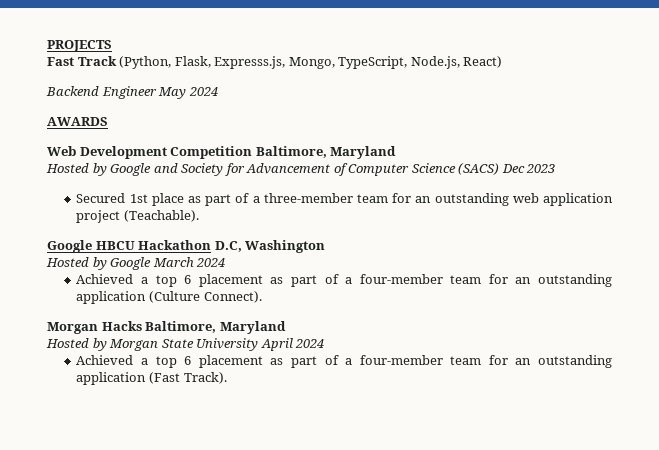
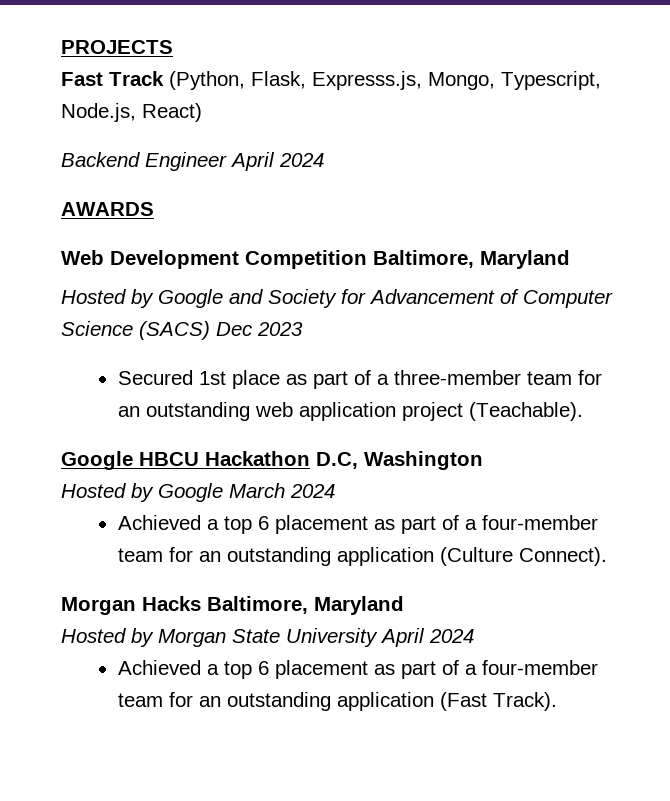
[338,56,408,69] TypeScript, -> [501,71,601,90] Typescript,
[158,87,187,99] May -> [230,152,275,171] April

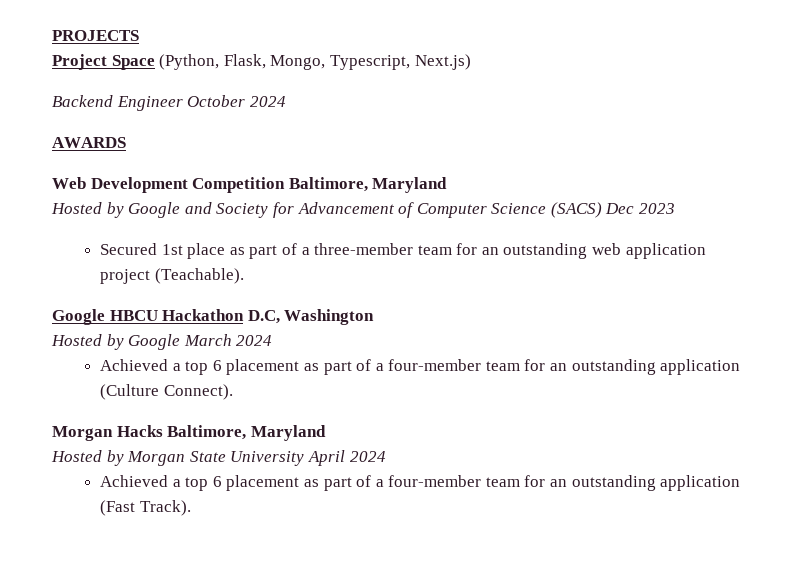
[61,71,164,86] Fast Track -> [52,54,155,70] Project Space
[312,71,422,90] Expresss.js, -> (266, 61) none
[61,103,202,122] Node.js, React) -> [414,54,471,70] Next.js)
[230,152,275,171] April -> [187,95,246,107] October

